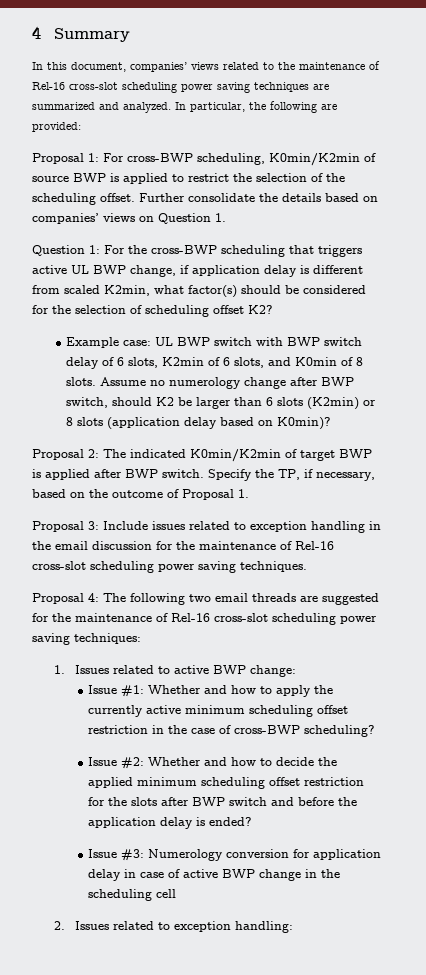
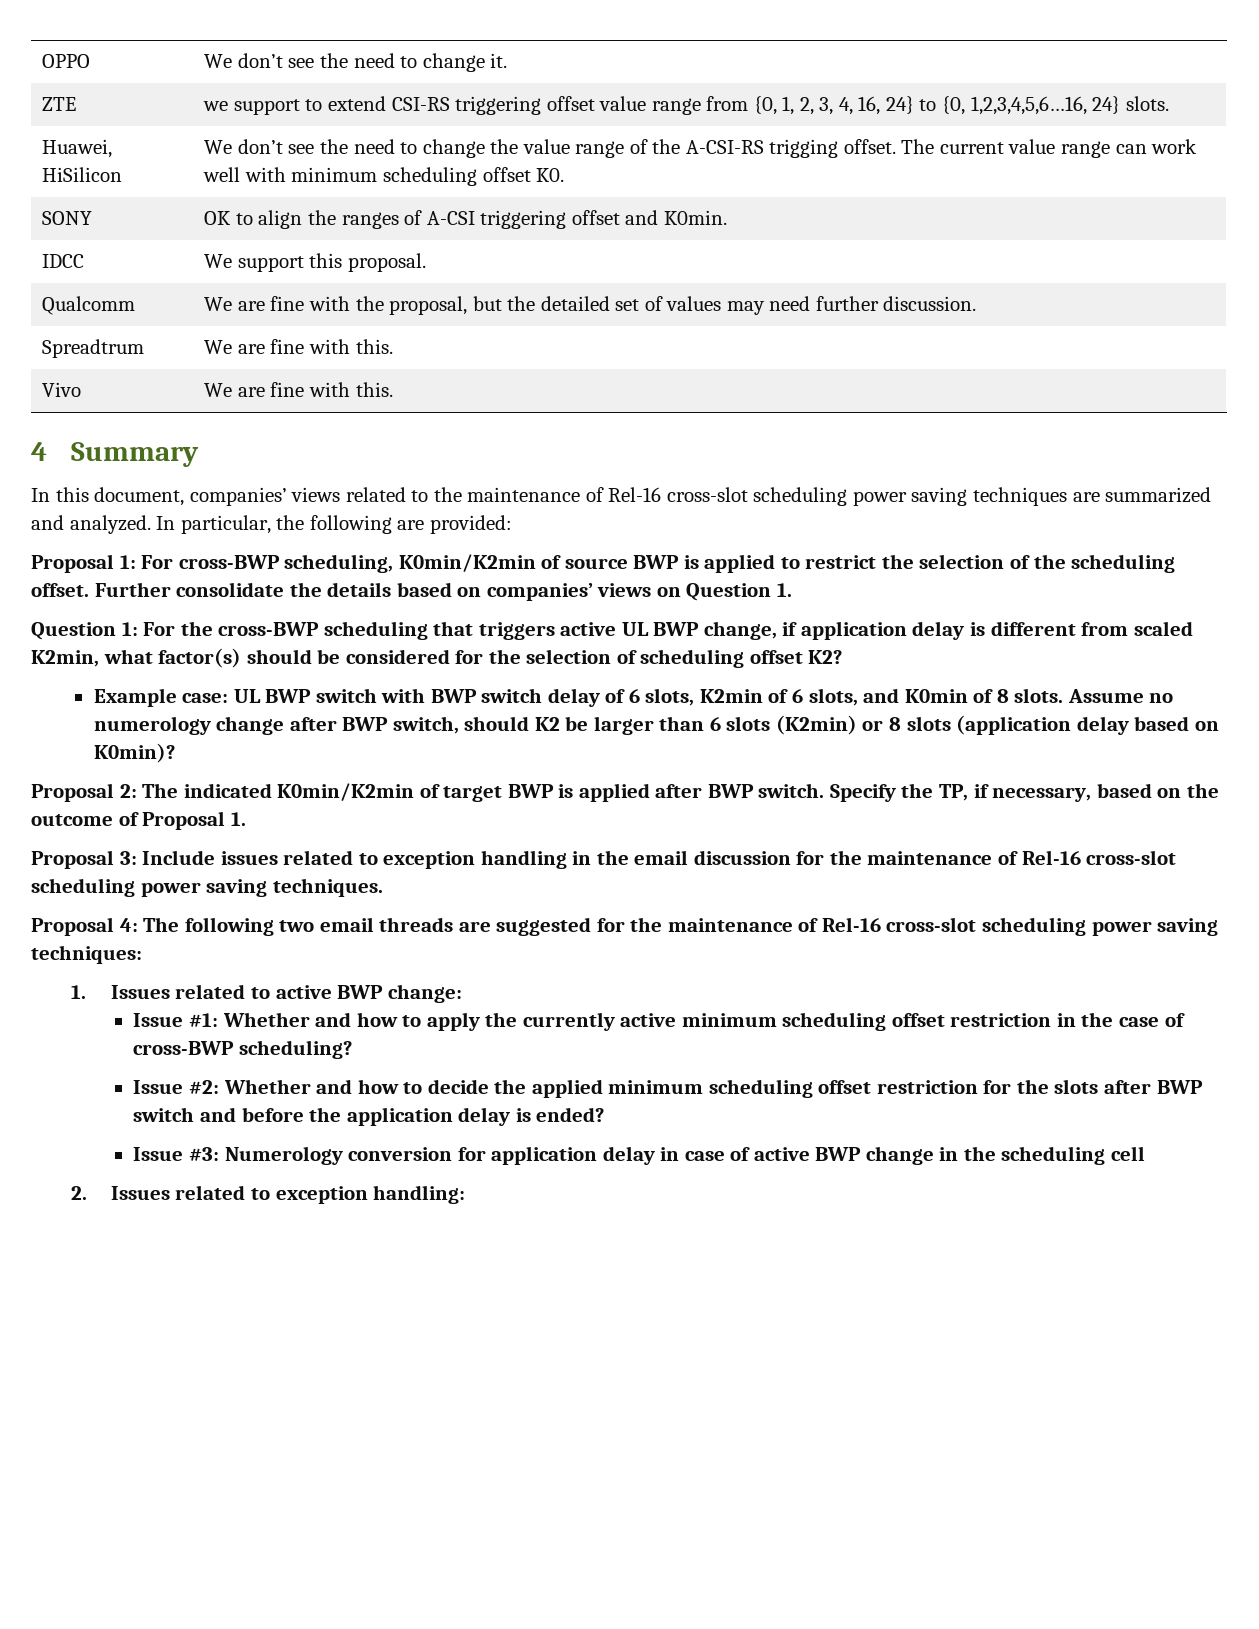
(32, 32) none -> [42,54,91,68] [204,53,508,72] [42,97,77,111] [203,96,1169,115] [42,139,113,158] [42,167,123,182] [204,139,1198,158] [203,167,565,186] [42,211,93,225] [204,210,727,229] [42,254,85,268] [204,253,426,272] [42,296,136,315] [204,296,977,315] [42,339,145,358] [204,339,393,354] [42,382,82,397] [204,382,393,397] OPPO | We don’t see the need to change it. // ZTE | we support to extend CSI-RS triggering offset value range from {0, 1, 2, 3, 4, 16, 24} to {0, 1,2,3,4,5,6…16, 24} slots. // Huawei, HiSilicon | We don’t see the need to change the value range of the A-CSI-RS trigging offset. The current value range can work well with minimum scheduling offset K0. // SONY | OK to align the ranges of A-CSI triggering offset and K0min. // IDCC | We support this proposal. // Qualcomm | We are fine with the proposal, but the detailed set of values may need further discussion. // Spreadtrum | We are fine with this. // Vivo | We are fine with this. //

